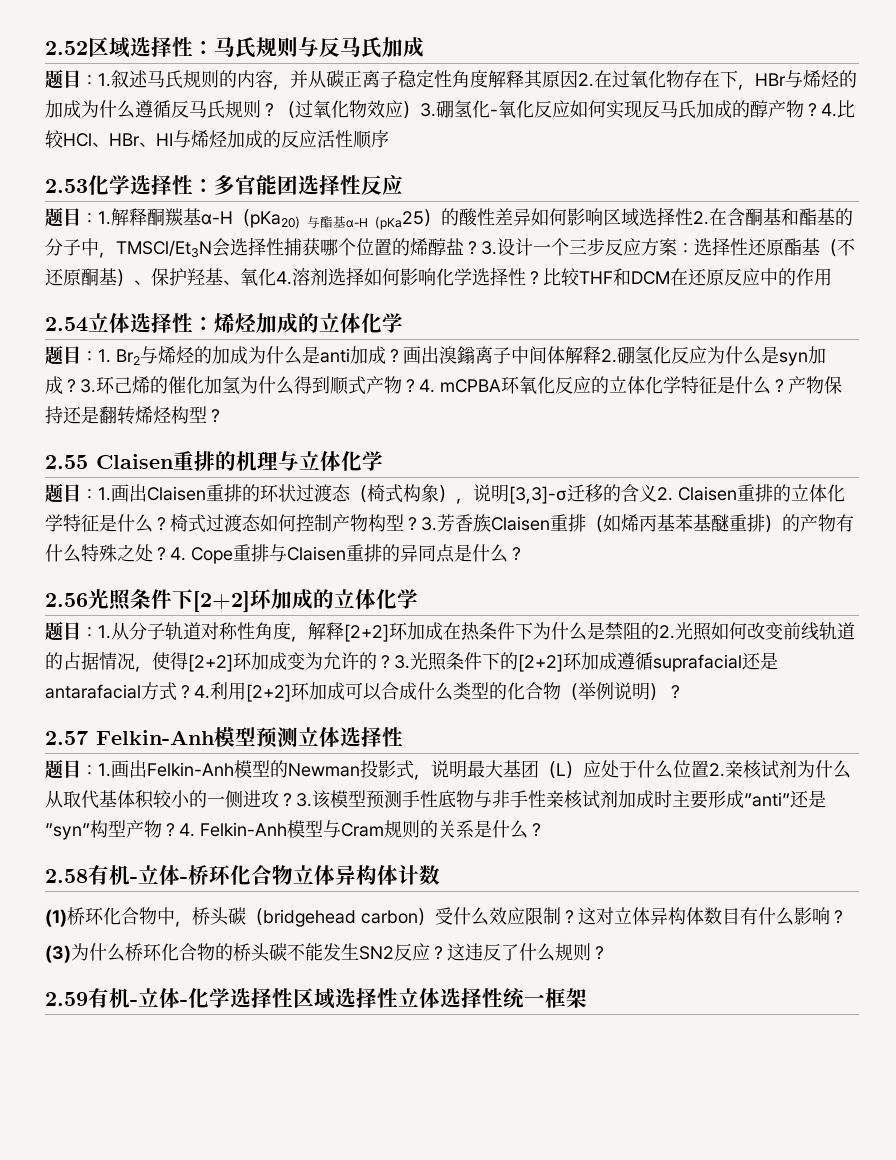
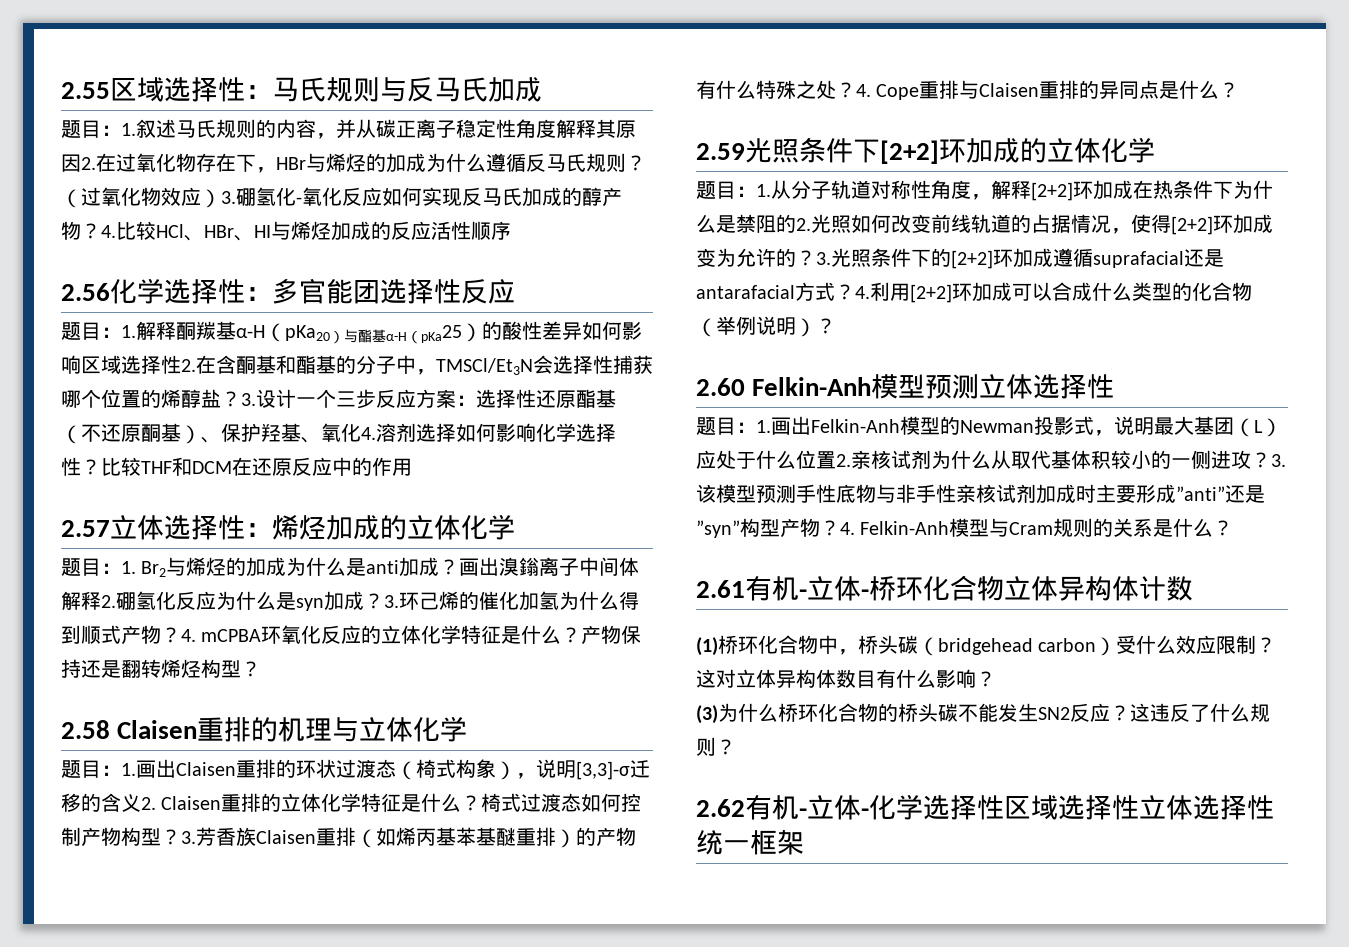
[45,41,88,55] 2.52 -> [61,82,110,99] 2.55
[45,179,88,193] 2.53 -> [61,283,110,301] 2.56
[45,317,88,332] 2.54 -> [61,520,110,537] 2.57
[45,455,88,469] 2.55 -> [61,720,110,739] 2.58
[45,593,88,607] 2.56 -> [696,143,745,160] 2.59
[45,731,88,745] 2.57 -> [696,378,745,396] 2.60
[45,869,88,883] 2.58 -> [696,580,745,598] 2.61
[45,992,88,1006] 2.59 -> [696,799,745,817] 2.62

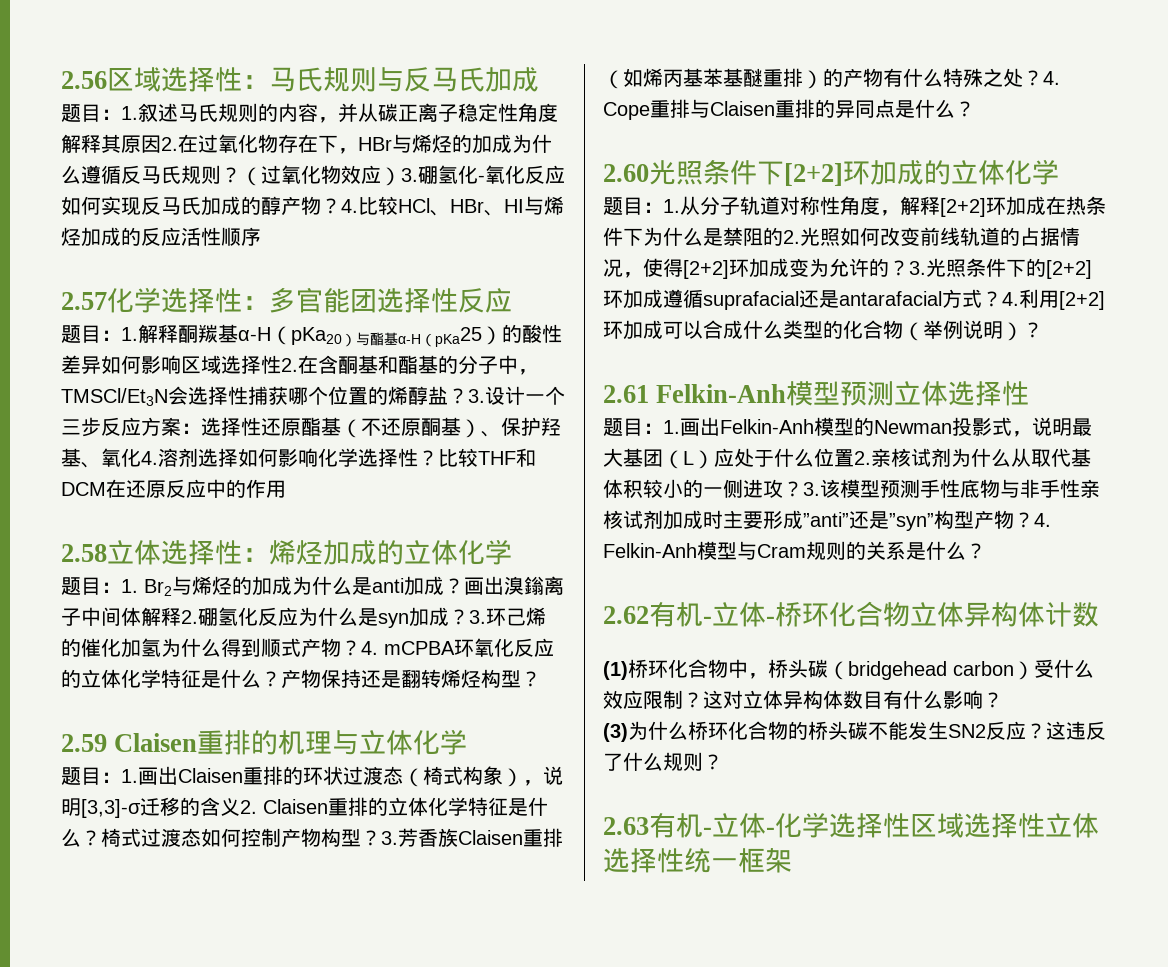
[61,82,110,99] 2.55 -> [61,71,107,89] 2.56
[61,283,110,301] 2.56 -> [61,292,107,310] 2.57
[61,520,110,537] 2.57 -> [61,544,107,562] 2.58
[61,720,110,739] 2.58 -> [61,734,107,752] 2.59
[696,143,745,160] 2.59 -> [603,164,649,182] 2.60
[696,378,745,396] 2.60 -> [603,385,649,403] 2.61
[696,580,745,598] 2.61 -> [603,606,649,624] 2.62
[696,799,745,817] 2.62 -> [603,817,649,835] 2.63

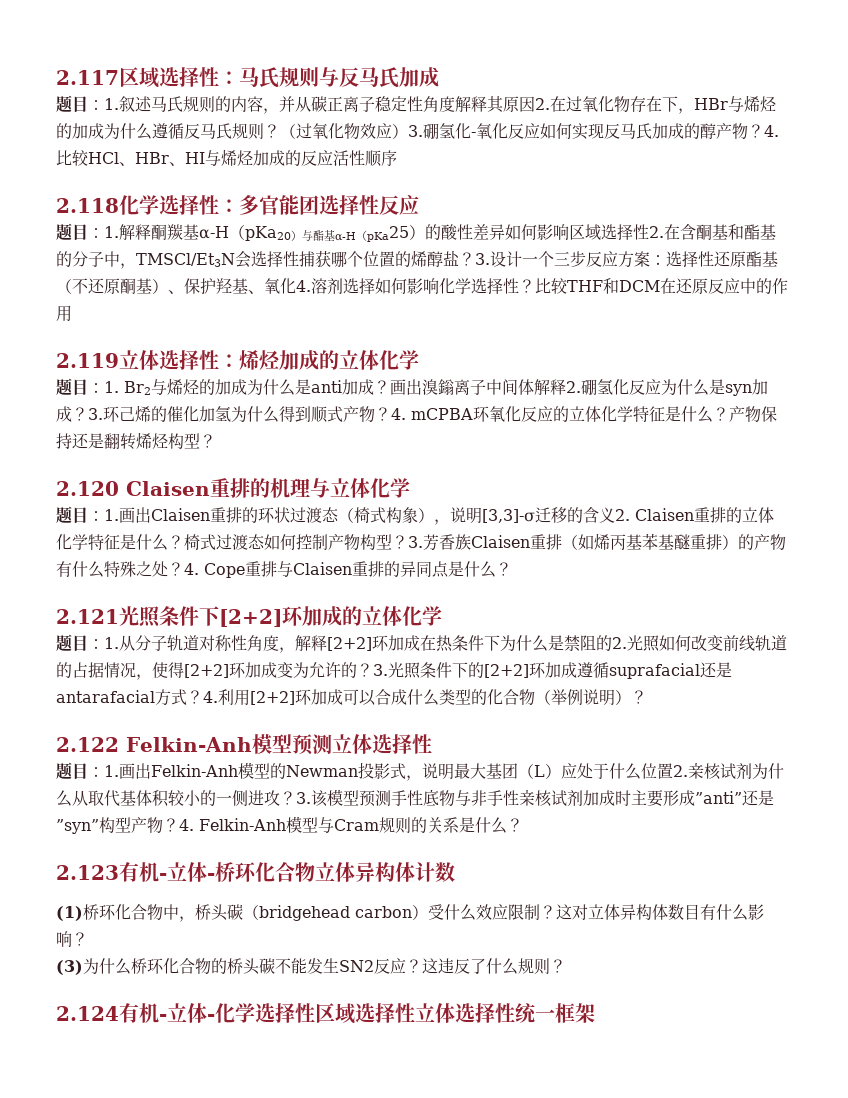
[61,71,107,89] 2.56 -> [56,70,119,85] 2.117
[61,292,107,310] 2.57 -> [56,198,119,213] 2.118
[61,544,107,562] 2.58 -> [56,353,119,368] 2.119
[61,734,107,752] 2.59 -> [56,481,119,496] 2.120
[603,164,649,182] 2.60 -> [56,609,119,624] 2.121
[603,385,649,403] 2.61 -> [56,737,119,752] 2.122
[603,606,649,624] 2.62 -> [56,865,119,880] 2.123
[603,817,649,835] 2.63 -> [56,1006,119,1021] 2.124

